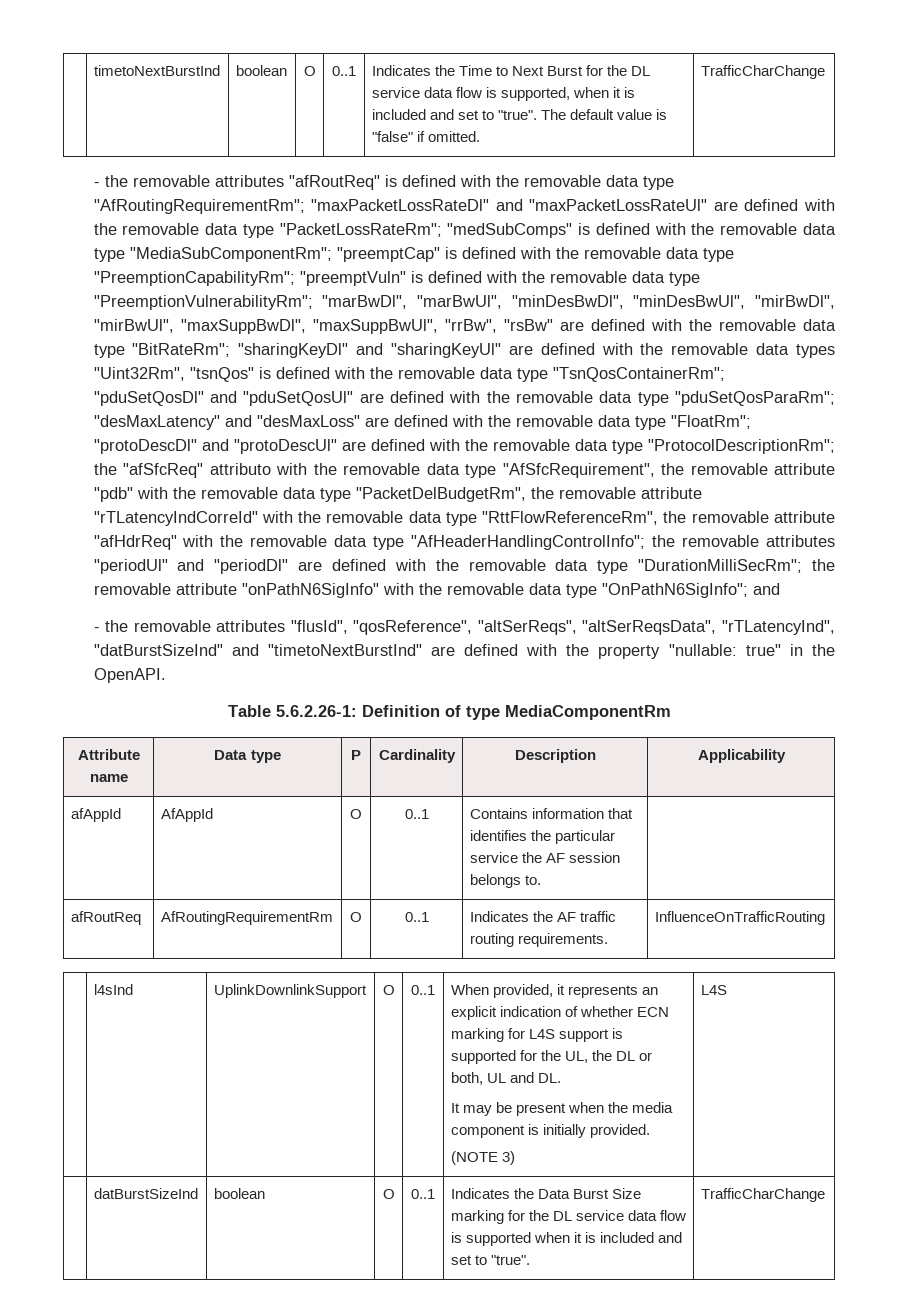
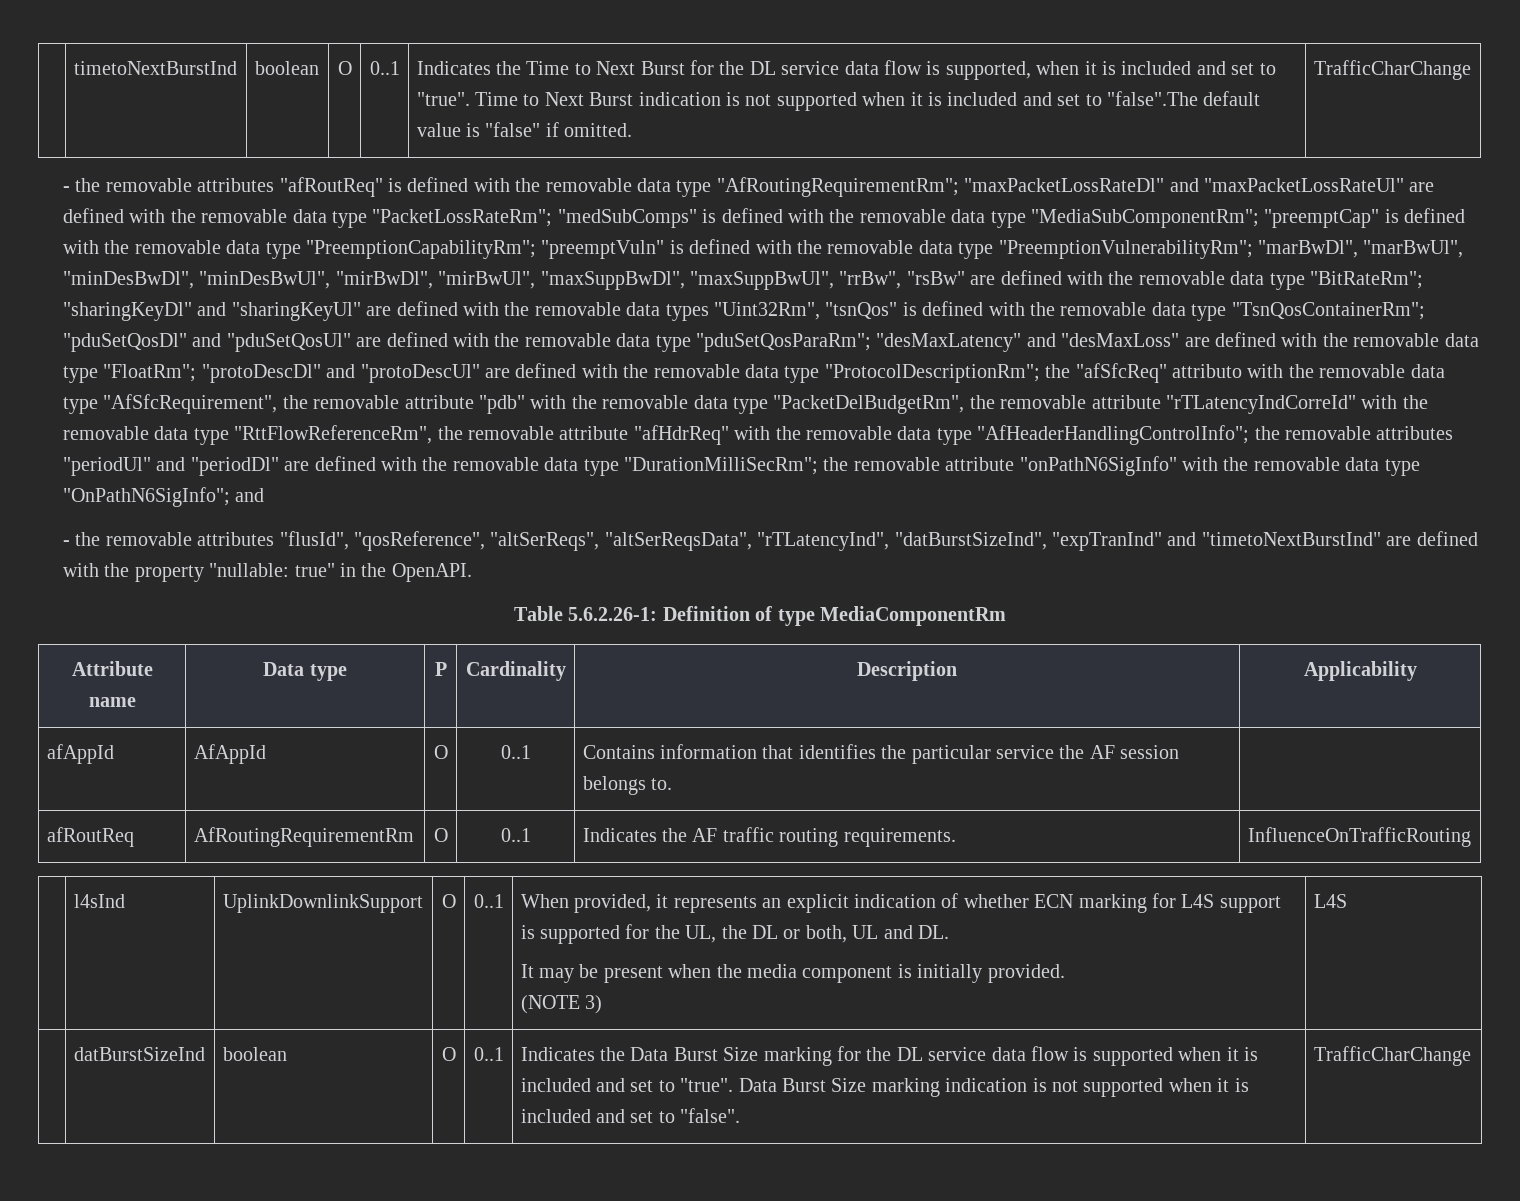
[540,109,566,120] The -> [474,91,1198,111] Time to Next Burst indication is not supported when it is included and set to "false".The
[93,644,223,656] "datBurstSizeInd" -> [894,532,1162,551] "datBurstSizeInd", "expTranInd"
(530, 1260) none -> [738,1078,1249,1097] [520,1108,741,1123] Data Burst Size marking indication is not supported when it is included and set to "false".

